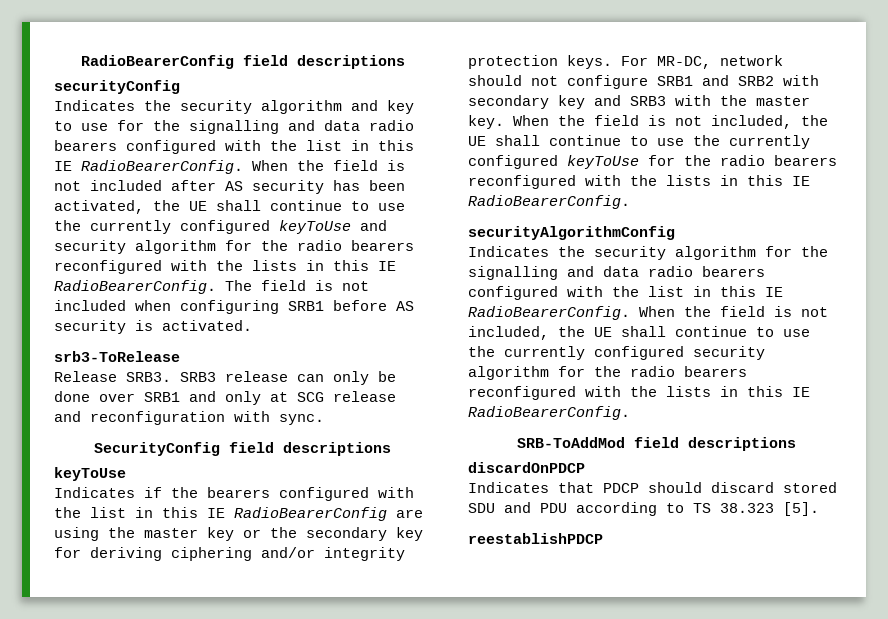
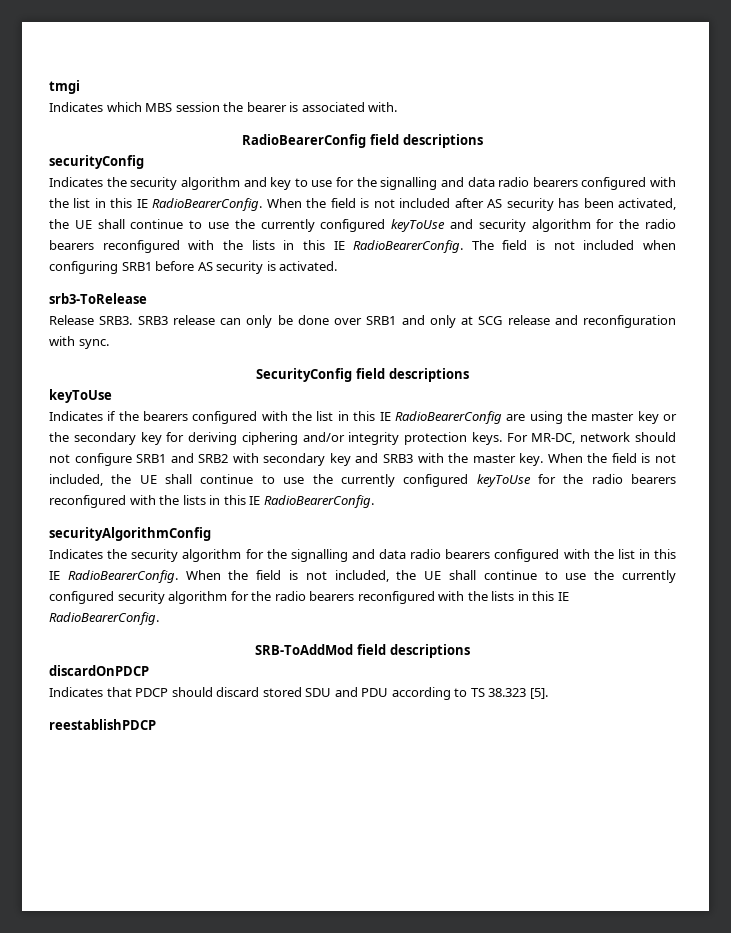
(80, 62) none -> [49,80,80,94] [49,102,398,112] tmgi // Indicates which MBS session the bearer is associated with. //

